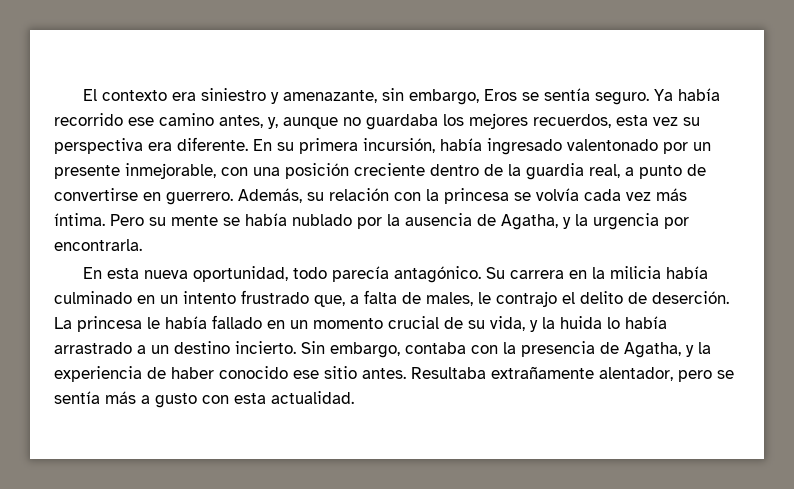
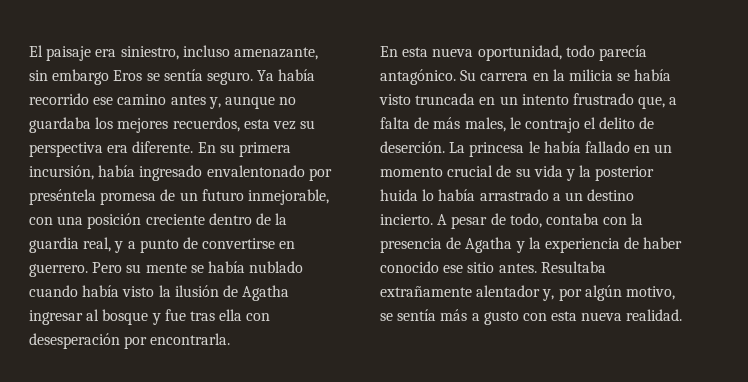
[101,88,279,104] contexto era siniestro y -> [46,45,230,61] paisaje era siniestro, incluso
[408,89,479,105] embargo, -> [52,69,110,85] embargo
[219,115,263,128] antes, -> [170,95,206,105] antes
[567,139,711,154] [54,165,120,179] valentonado por un presente -> [206,165,332,181] [29,189,244,205] envalentonado por preséntela promesa de un futuro
(620, 171) none -> [114,241,124,253] y
[238,188,687,204] [54,213,105,226] Además, su relación con la princesa se volvía cada vez más íntima. -> (88, 270) none
[357,213,659,230] por la ausencia de Agatha, y la urgencia -> [29,285,290,301] [29,309,271,325] [29,333,120,349] cuando había visto la ilusión de Agatha ingresar al bosque y fue tras ella con desesperación
[665,266,708,279] [54,291,132,304] había culminado -> [617,69,672,81] [379,93,476,105] se había visto truncada
(421, 298) none -> [433,117,461,129] más
[490,316,555,332] vida, y la -> [533,165,655,181] vida y la posterior
[301,341,400,358] Sin embargo, -> [437,213,542,229] A pesar de todo,
[624,342,681,358] Agatha, -> [465,237,513,253] Agatha
[599,367,712,382] alentador, pero -> [476,285,675,301] alentador y, por algún motivo,
[271,391,354,404] actualidad. -> [581,309,683,321] nueva realidad.

